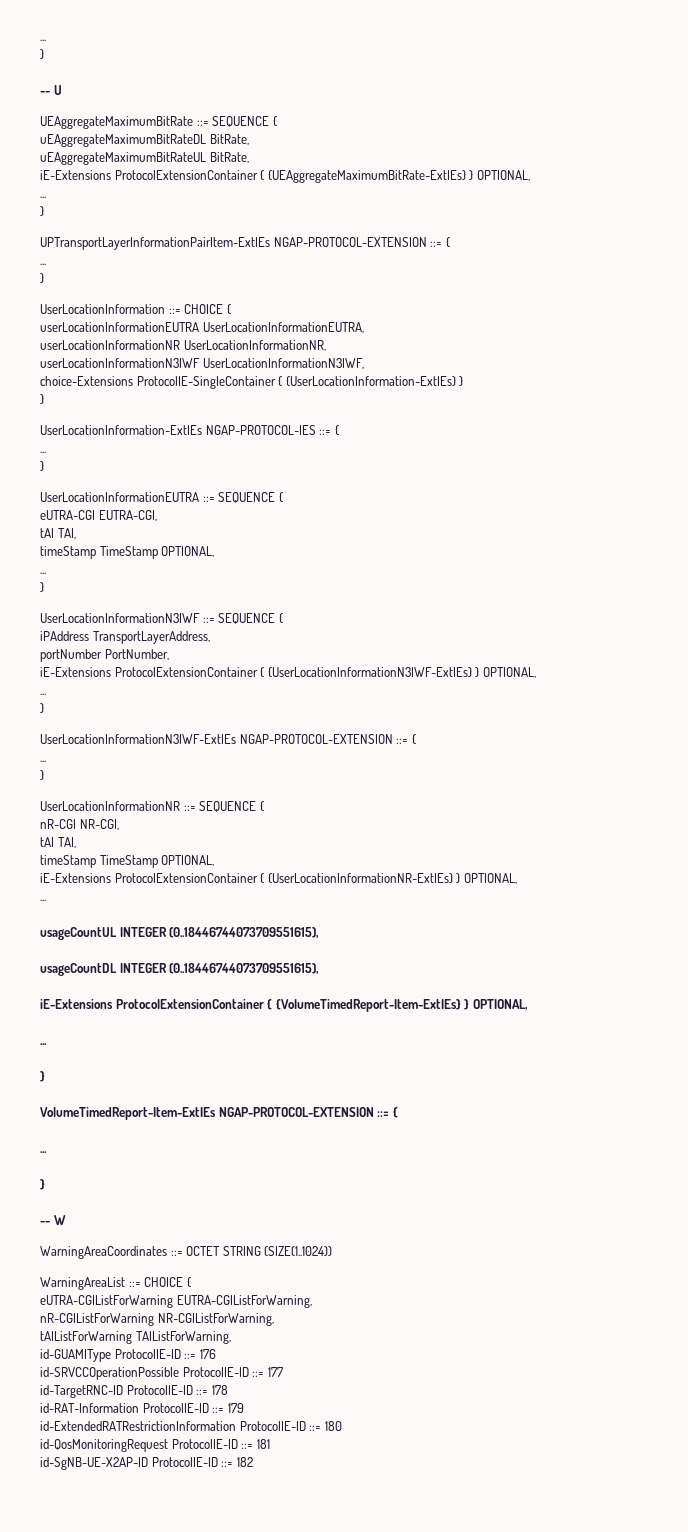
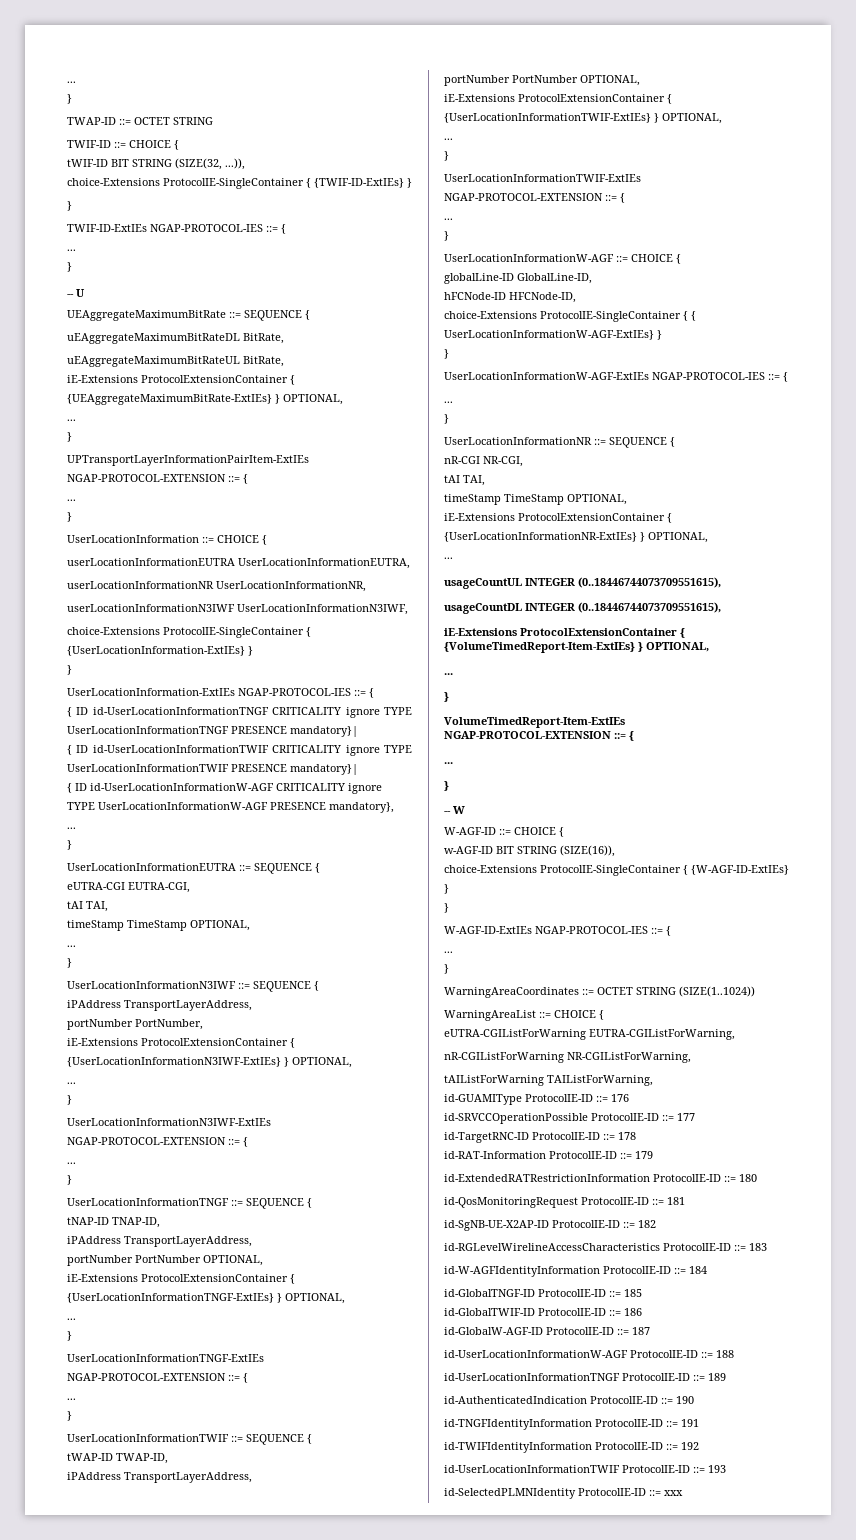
[40,39,46,41] [40,49,44,59] ... // } -> [67,81,76,83] [67,94,72,104] [67,117,213,125] [67,140,179,150] [67,158,245,170] [67,178,412,189] [67,201,72,211] [67,224,286,234] [67,249,76,251] [67,262,72,272] ... // } // TWAP-ID ::= OCTET STRING // TWIF-ID ::= CHOICE { // tWIF-ID BIT STRING (SIZE(32, ...)), // choice-Extensions ProtocolIE-SingleContainer { {TWIF-ID-ExtIEs} } // } // TWIF-ID-ExtIEs NGAP-PROTOCOL-IES ::= { // ... // }
(339, 430) none -> [67,707,412,718] [67,726,358,737] [67,745,412,756] [67,764,358,775] [67,783,382,794] [67,802,394,813] // { ID id-UserLocationInformationTNGF CRITICALITY ignore TYPE UserLocationInformationTNGF PRESENCE mandatory}| // { ID id-UserLocationInformationTWIF CRITICALITY ignore TYPE UserLocationInformationTWIF PRESENCE mandatory}| // { ID id-UserLocationInformationW-AGF CRITICALITY ignore TYPE UserLocationInformationW-AGF PRESENCE mandatory},
(44, 775) none -> [67,1198,312,1209] [67,1217,160,1228] [67,1236,252,1247] [67,1255,263,1266] [67,1274,295,1284] [67,1293,345,1304] [67,1318,76,1320] [67,1331,72,1341] [67,1354,264,1362] [67,1373,248,1383] [67,1398,76,1400] [67,1411,72,1421] [67,1434,312,1445] [67,1453,168,1464] [67,1472,252,1483] [444,75,640,86] [444,94,672,104] [444,113,722,124] [444,138,453,140] [444,151,449,161] [444,174,641,182] [444,193,625,203] [444,218,453,220] [444,231,449,241] [444,254,681,264] [444,273,592,284] [444,292,576,303] [444,311,696,322] [444,330,662,340] [444,349,449,359] [444,372,788,382] [444,401,453,403] [444,414,449,424] // UserLocationInformationTNGF ::= SEQUENCE { // tNAP-ID TNAP-ID, // iPAddress TransportLayerAddress, // portNumber PortNumber OPTIONAL, // iE-Extensions ProtocolExtensionContainer { {UserLocationInformationTNGF-ExtIEs} } OPTIONAL, // ... // } // UserLocationInformationTNGF-ExtIEs NGAP-PROTOCOL-EXTENSION ::= { // ... // } // UserLocationInformationTWIF ::= SEQUENCE { // tWAP-ID TWAP-ID, // iPAddress TransportLayerAddress, // portNumber PortNumber OPTIONAL, // iE-Extensions ProtocolExtensionContainer { {UserLocationInformationTWIF-ExtIEs} } OPTIONAL, // ... // } // UserLocationInformationTWIF-ExtIEs NGAP-PROTOCOL-EXTENSION ::= { // ... // } // UserLocationInformationW-AGF ::= CHOICE { // globalLine-ID GlobalLine-ID, // hFCNode-ID HFCNode-ID, // choice-Extensions ProtocolIE-SingleContainer { { UserLocationInformationW-AGF-ExtIEs} } // } // UserLocationInformationW-AGF-ExtIEs NGAP-PROTOCOL-IES ::= { // ... // }
(66, 1220) none -> [444,827,564,837] [444,845,615,857] [444,865,789,876] [444,884,449,894] [444,903,449,913] [444,926,671,936] [444,951,453,953] [444,964,449,974] // W-AGF-ID ::= CHOICE { // w-AGF-ID BIT STRING (SIZE(16)), // choice-Extensions ProtocolIE-SingleContainer { {W-AGF-ID-ExtIEs} } // } // W-AGF-ID-ExtIEs NGAP-PROTOCOL-IES ::= { // ... // }
(253, 1462) none -> [444,1243,767,1251] [444,1266,707,1277] [444,1289,642,1297] [444,1308,642,1316] [444,1327,650,1335] [444,1350,734,1358] [444,1373,726,1381] [444,1396,694,1404] [444,1419,699,1430] [444,1442,699,1453] [444,1465,726,1473] [444,1488,683,1499] // id-RGLevelWirelineAccessCharacteristics ProtocolIE-ID ::= 183 // id-W-AGFIdentityInformation ProtocolIE-ID ::= 184 // id-GlobalTNGF-ID ProtocolIE-ID ::= 185 // id-GlobalTWIF-ID ProtocolIE-ID ::= 186 // id-GlobalW-AGF-ID ProtocolIE-ID ::= 187 // id-UserLocationInformationW-AGF ProtocolIE-ID ::= 188 // id-UserLocationInformationTNGF ProtocolIE-ID ::= 189 // id-AuthenticatedIndication ProtocolIE-ID ::= 190 // id-TNGFIdentityInformation ProtocolIE-ID ::= 191 // id-TWIFIdentityInformation ProtocolIE-ID ::= 192 // id-UserLocationInformationTWIF ProtocolIE-ID ::= 193 // id-SelectedPLMNIdentity ProtocolIE-ID ::= xxx

